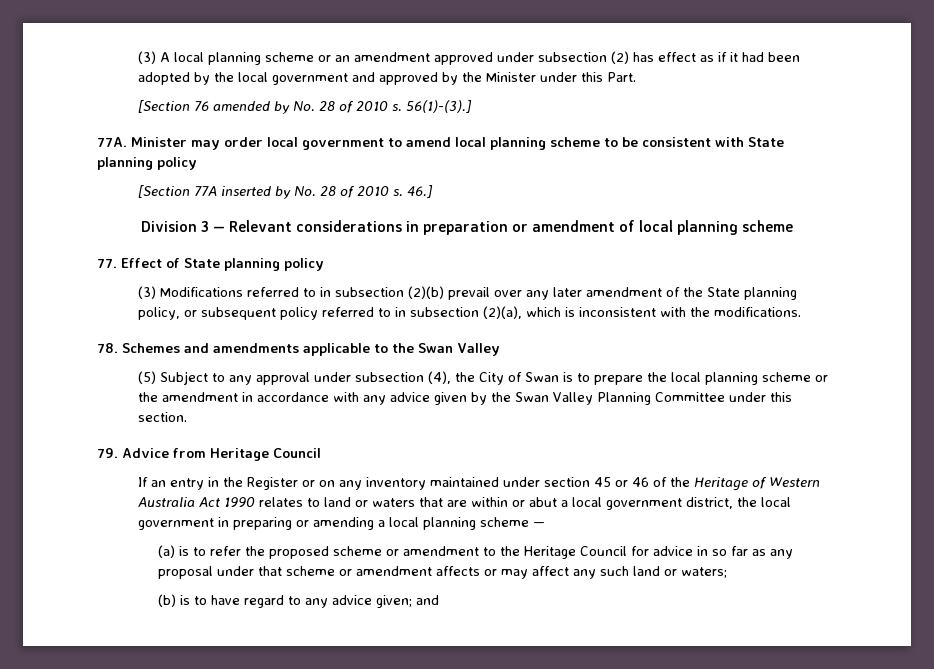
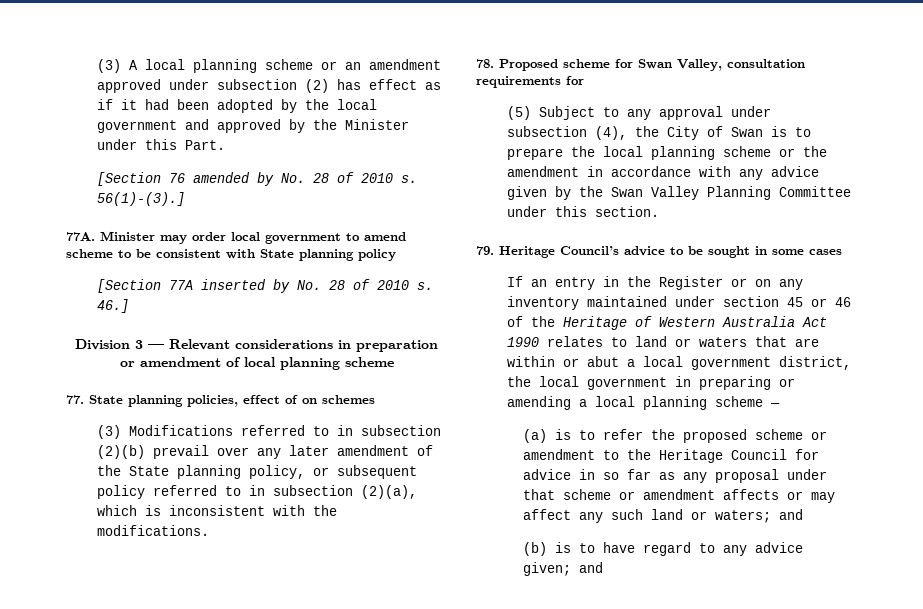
[455,137,546,150] local planning -> (406, 236) none
[121,258,324,271] Effect of State planning policy -> [89,395,375,407] State planning policies, effect of on schemes
[122,343,500,356] Schemes and amendments applicable to the Swan Valley -> [499,59,805,71] [476,76,584,88] Proposed scheme for Swan Valley, consultation requirements for
[122,448,321,461] Advice from Heritage Council -> [499,246,842,258] Heritage Council’s advice to be sought in some cases
(728, 572) none -> [778,509,803,520] and

